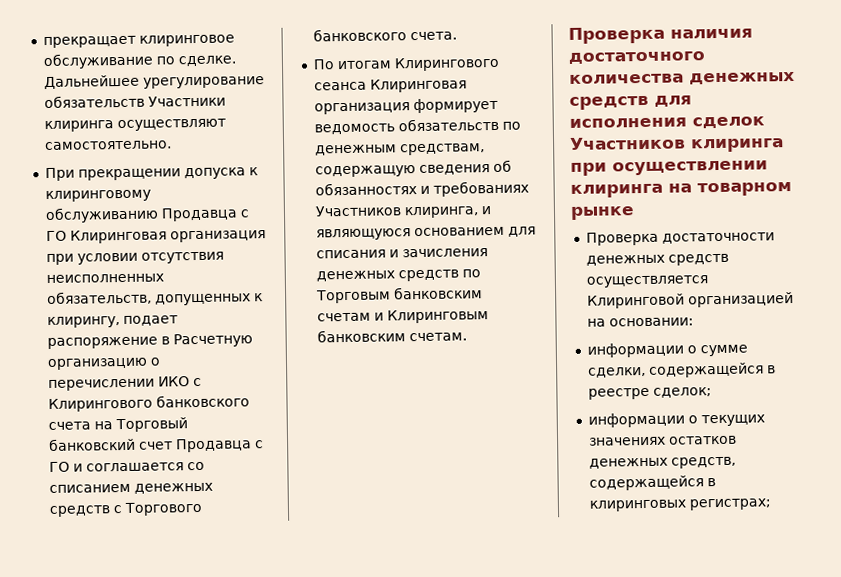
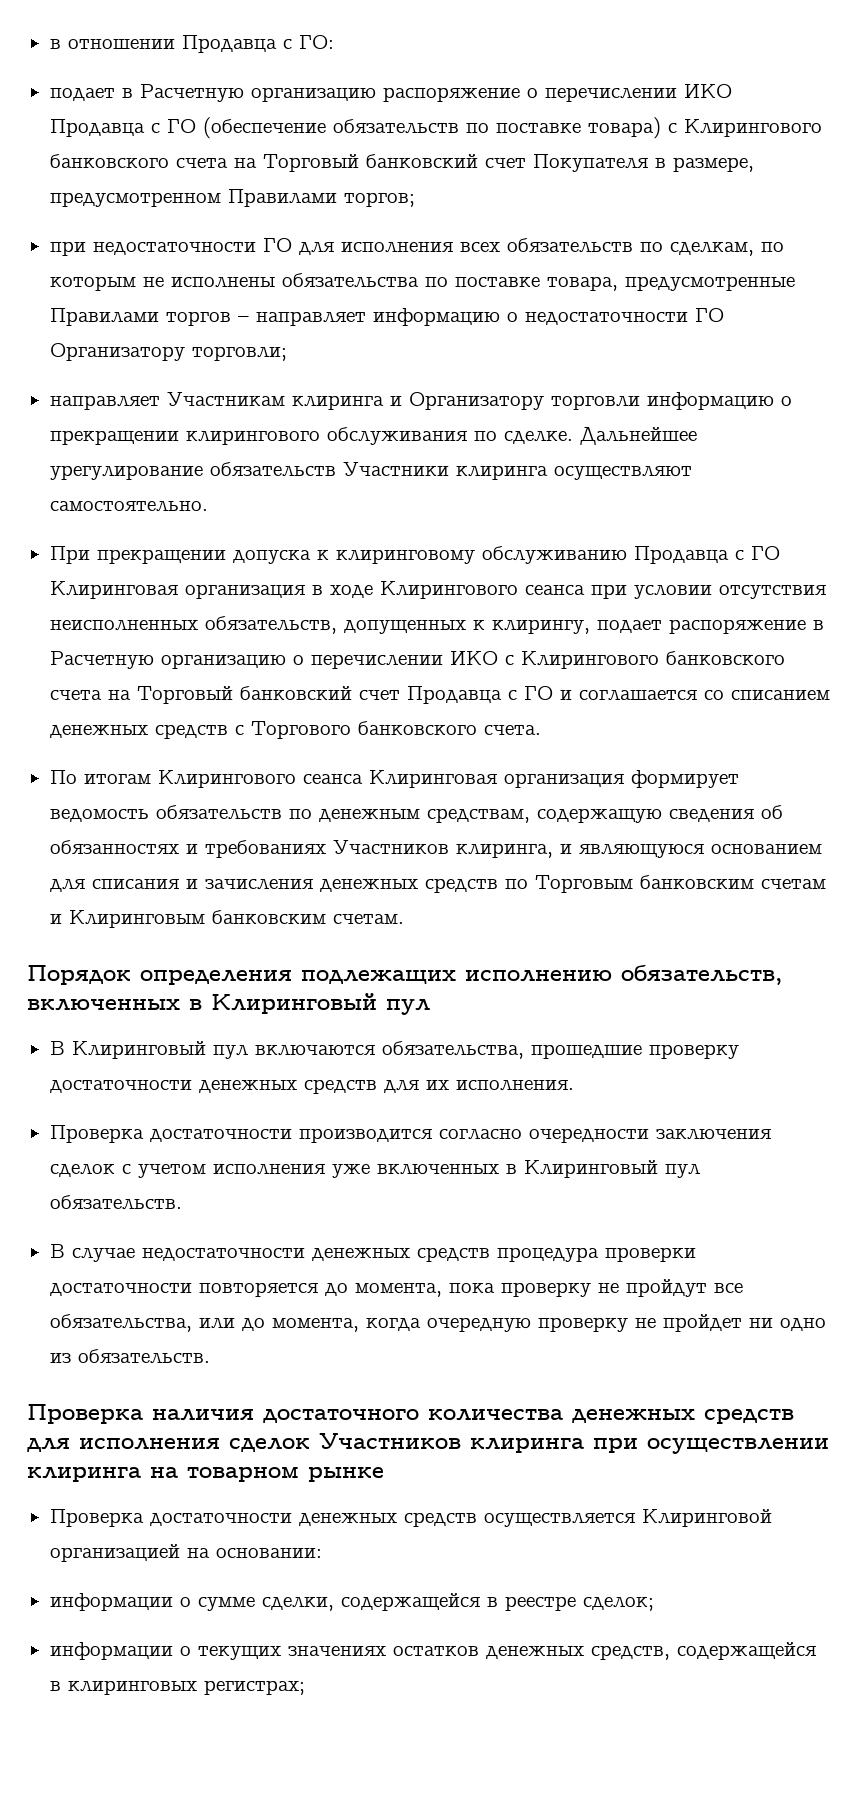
[42,34,235,49] [42,52,154,70] прекращает клиринговое обслуживание -> [49,35,334,53] [49,84,732,102] [49,117,822,139] [49,154,754,172] [49,189,415,207] [49,238,784,256] [49,273,795,291] [49,308,724,326] [49,343,287,361] [49,392,792,410] [49,427,467,445] в отношении Продавца с ГО: // подает в Расчетную организацию распоряжение о перечислении ИКО Продавца с ГО (обеспечение обязательств по поставке товара) с Клирингового банковского счета на Торговый банковский счет Покупателя в размере, предусмотренном Правилами торгов; // при недостаточности ГО для исполнения всех обязательств по сделкам, по которым не исполнены обязательства по поставке товара, предусмотренные Правилами торгов – направляет информацию о недостаточности ГО Организатору торговли; // направляет Участникам клиринга и Организатору торговли информацию о прекращении клирингового обслуживания
(266, 236) none -> [311,581,585,599] в ходе Клирингового сеанса
(467, 337) none -> [27,965,782,985] [27,993,430,1015] [49,1041,739,1059] [49,1079,574,1094] [49,1125,771,1143] [49,1160,701,1178] [49,1195,182,1210] [49,1244,696,1262] [49,1279,743,1297] [49,1314,826,1332] [49,1349,210,1364] // Порядок определения подлежащих исполнению обязательств, включенных в Клиринговый пул // В Клиринговый пул включаются обязательства, прошедшие проверку достаточности денежных средств для их исполнения. // Проверка достаточности производится согласно очередности заключения сделок с учетом исполнения уже включенных в Клиринговый пул обязательств. // В случае недостаточности денежных средств процедура проверки достаточности повторяется до момента, пока проверку не пройдут все обязательства, или до момента, когда очередную проверку не пройдет ни одно из обязательств.

